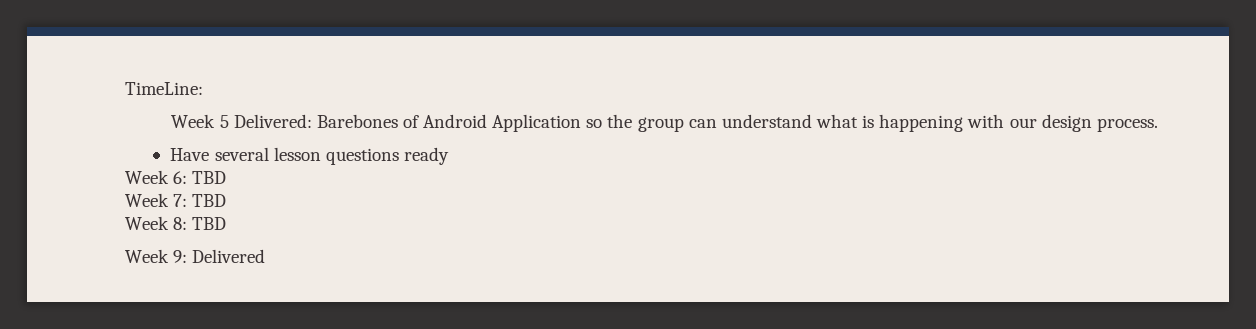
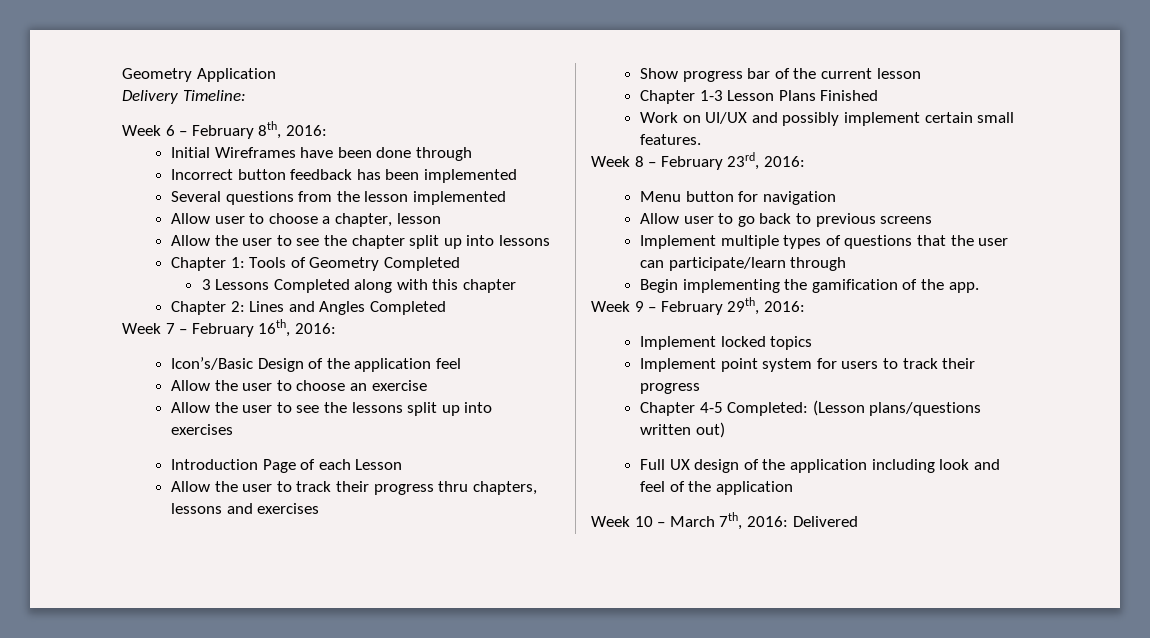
[125,82,203,95] [171,114,1158,132] [170,147,449,165] [125,170,227,184] [125,193,227,207] [125,216,227,230] [125,249,188,263] TimeLine: // Week 5 Delivered: Barebones of Android Application so the group can understand what is happening with our design process. // Have several lesson questions ready // Week 6: TBD // Week 7: TBD // Week 8: TBD // Week 9: -> [122,68,276,82] [122,90,246,104] [122,121,327,139] [171,147,473,161] [171,169,518,183] [171,191,507,205] [171,213,441,227] [171,235,551,249] [171,257,461,271] [201,279,517,293] [171,301,447,315] [122,319,336,337] [171,357,462,372] [171,380,427,391] [171,402,493,416] [171,424,234,435] [171,459,403,473] [171,481,537,495] [171,503,320,514] [640,68,921,82] [640,90,879,104] [640,112,1015,126] [640,134,702,145] [591,152,805,170] [640,191,836,205] [640,213,933,227] [640,235,1009,249] [640,257,847,271] [640,279,979,293] [591,297,805,315] [640,336,813,350] [640,358,976,372] [640,383,701,394] [640,400,982,416] [640,422,725,438] [640,459,1000,473] [640,481,793,495] [591,512,788,530] Geometry Application // Delivery Timeline: // Week 6 – February 8th, 2016: // Initial Wireframes have been done through // Incorrect button feedback has been implemented // Several questions from the lesson implemented // Allow user to choose a chapter, lesson // Allow the user to see the chapter split up into lessons // Chapter 1: Tools of Geometry Completed // 3 Lessons Completed along with this chapter // Chapter 2: Lines and Angles Completed // Week 7 – February 16th, 2016: // Icon’s/Basic Design of the application feel // Allow the user to choose an exercise // Allow the user to see the lessons split up into exercises // Introduction Page of each Lesson // Allow the user to track their progress thru chapters, lessons and exercises // Show progress bar of the current lesson // Chapter 1-3 Lesson Plans Finished // Work on UI/UX and possibly implement certain small features. // Week 8 – February 23rd, 2016: // Menu button for navigation // Allow user to go back to previous screens // Implement multiple types of questions that the user can participate/learn through // Begin implementing the gamification of the app. // Week 9 – February 29th, 2016: // Implement locked topics // Implement point system for users to track their progress // Chapter 4-5 Completed: (Lesson plans/questions written out) // Full UX design of the application including look and feel of the application // Week 10 – March 7th, 2016:

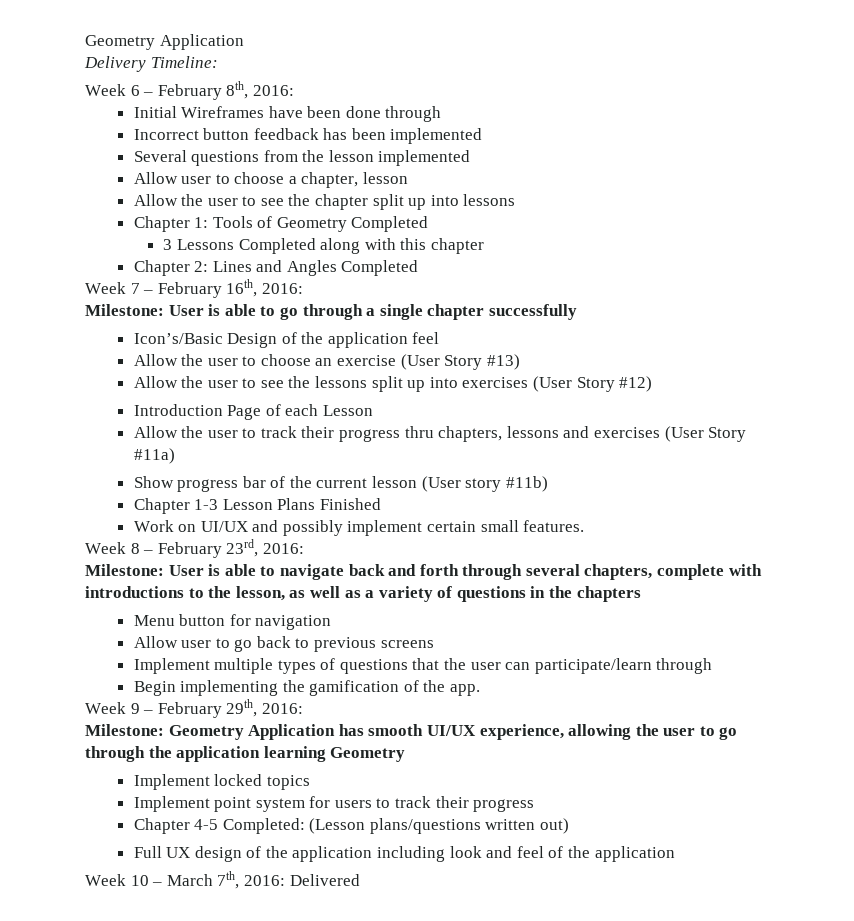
(336, 328) none -> [85,304,577,320] // Milestone: User is able to go through a single chapter successfully
(427, 385) none -> [400,354,520,370] (User Story #13)
(234, 429) none -> [533,376,653,392] (User Story #12)
(320, 508) none -> [664,426,747,442] [133,448,175,464] (User Story #11a)
(921, 73) none -> [421,476,548,492] (User story #11b)
(805, 161) none -> [85,564,762,580] [85,586,641,602] // Milestone: User is able to navigate back and forth through several chapters, complete with introductions to the lesson, as well as a variety of questions in the chapters
(805, 306) none -> [85,724,738,740] [85,746,406,762] // Milestone: Geometry Application has smooth UI/UX experience, allowing the user to go through the application learning Geometry

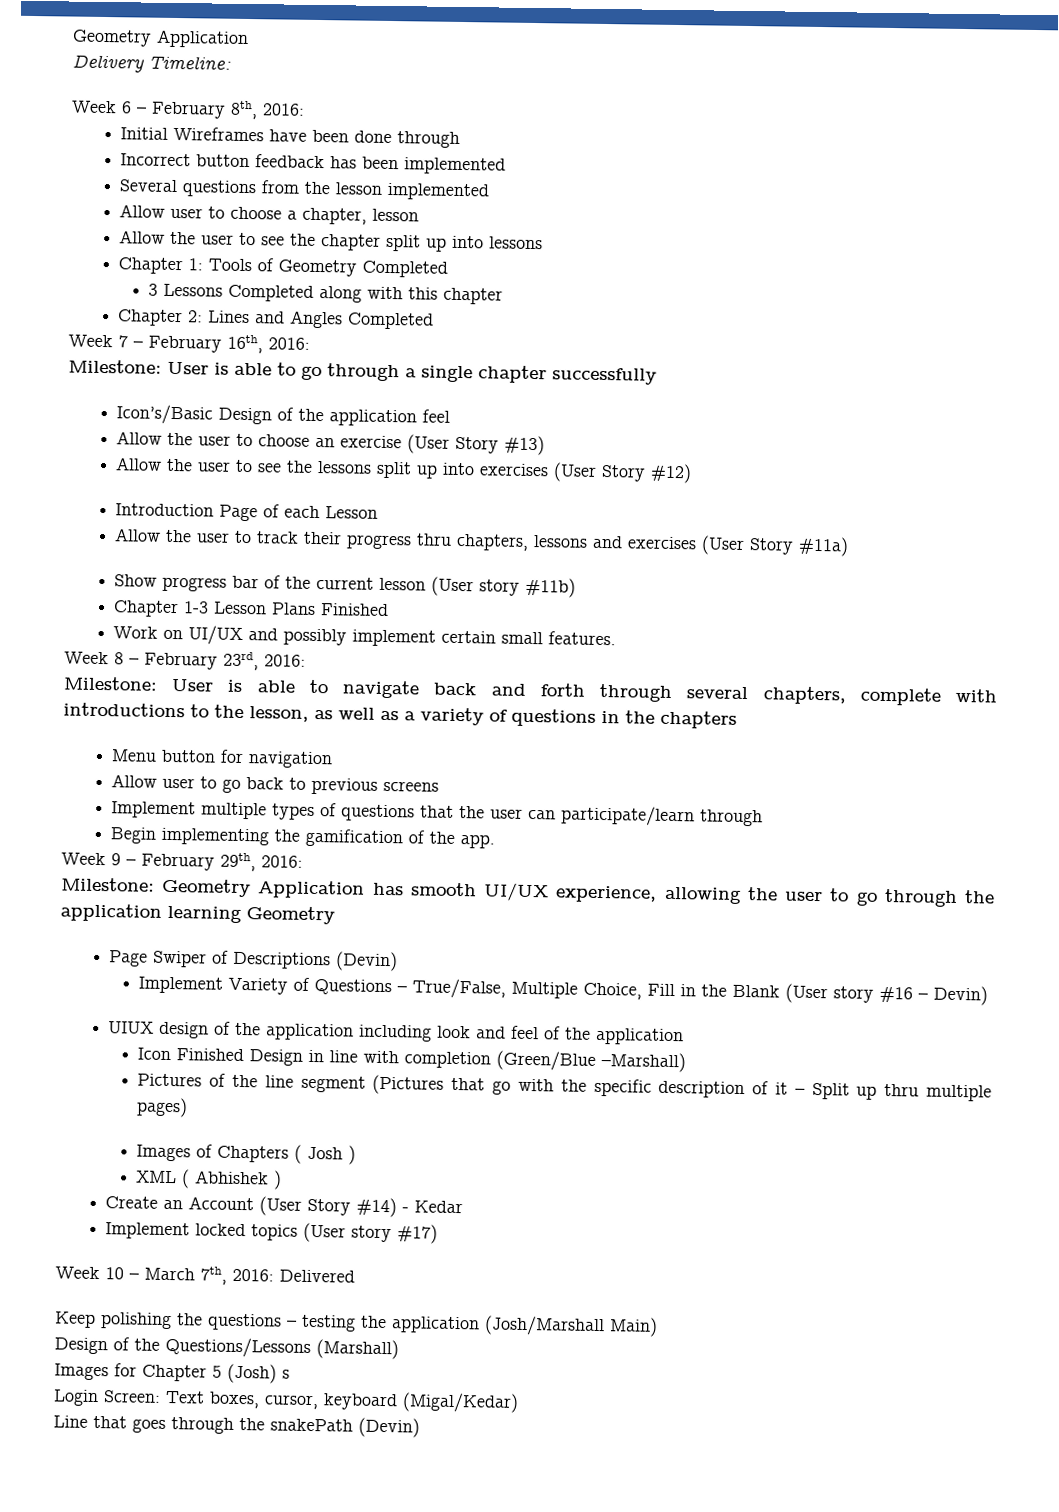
[133,774,310,790] [133,796,535,812] [133,818,570,834] [133,846,191,858] Implement locked topics // Implement point system for users to track their progress // Chapter 4-5 Completed: (Lesson plans/questions written out) // Full UX -> [109,950,399,972] [138,976,989,1006] [108,1021,155,1034] Page Swiper of Descriptions (Devin) // Implement Variety of Questions – True/False, Multiple Choice, Fill in the Blank (User story #16 – Devin) // UIUX
(675, 854) none -> [137,1047,687,1073] [137,1073,993,1102] [136,1097,189,1118] [136,1144,357,1165] [136,1169,283,1190] [105,1196,464,1218] [105,1222,439,1244] // Icon Finished Design in line with completion (Green/Blue –Marshall) // Pictures of the line segment (Pictures that go with the specific description of it – Split up thru multiple pages) // Images of Chapters ( Josh ) // XML ( Abhishek ) // Create an Account (User Story #14) - Kedar // Implement locked topics (User story #17)
(360, 880) none -> [54,1311,658,1337] [54,1336,399,1360] [54,1363,290,1384] [53,1389,519,1413] [53,1415,420,1438] // Keep polishing the questions – testing the application (Josh/Marshall Main) // Design of the Questions/Lessons (Marshall) // Images for Chapter 5 (Josh) s // Login Screen: Text boxes, cursor, keyboard (Migal/Kedar) // Line that goes through the snakePath (Devin)

